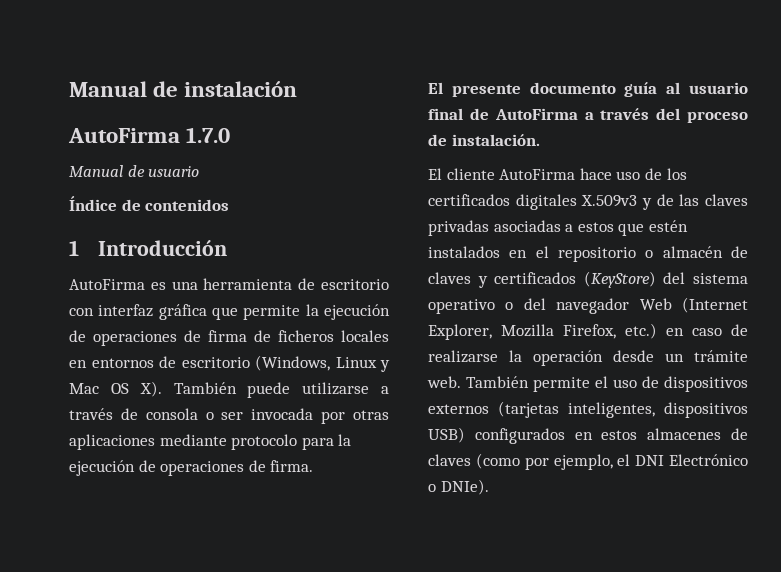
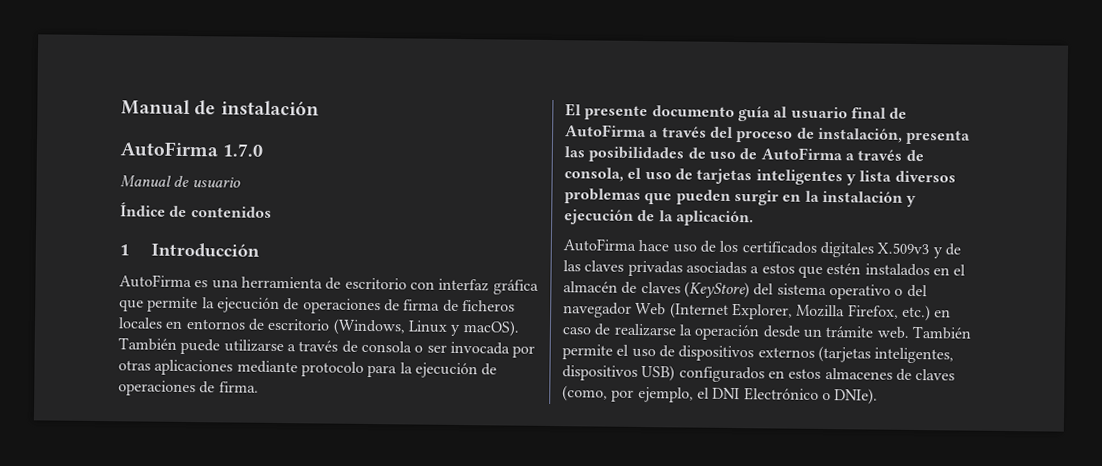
[69,381,162,397] Mac OS X). -> [462,320,520,337] macOS).
[451,134,540,146] [428,168,495,180] instalación. // El cliente -> [817,127,972,145] [564,146,924,163] [564,167,956,186] [564,188,917,208] [564,209,754,227] instalación, presenta las posibilidades de uso de AutoFirma a través de consola, el uso de tarjetas inteligentes y lista diversos problemas que pueden surgir en la instalación y ejecución de la aplicación. //
[558,247,654,262] repositorio o -> (967, 270) none
[477,272,577,288] y certificados -> (681, 287) none
[475,453,520,469] (como -> [562,385,608,402] (como,

